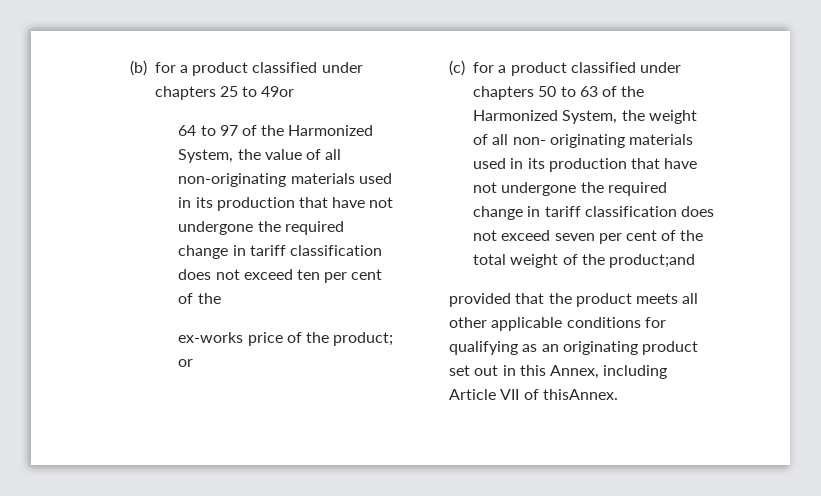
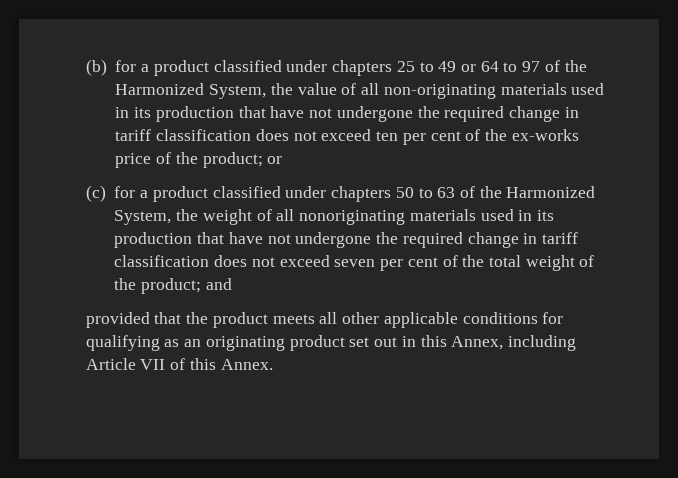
[261,86,295,97] 49or // -> [438,61,476,72] 49 or
(221, 298) // -> (507, 135) none
[512,134,625,148] non- originating -> [299,210,406,225] nonoriginating
[609,254,696,268] product;and -> [141,278,232,294] product; and
[542,389,618,400] thisAnnex. -> [189,358,273,370] this Annex.

